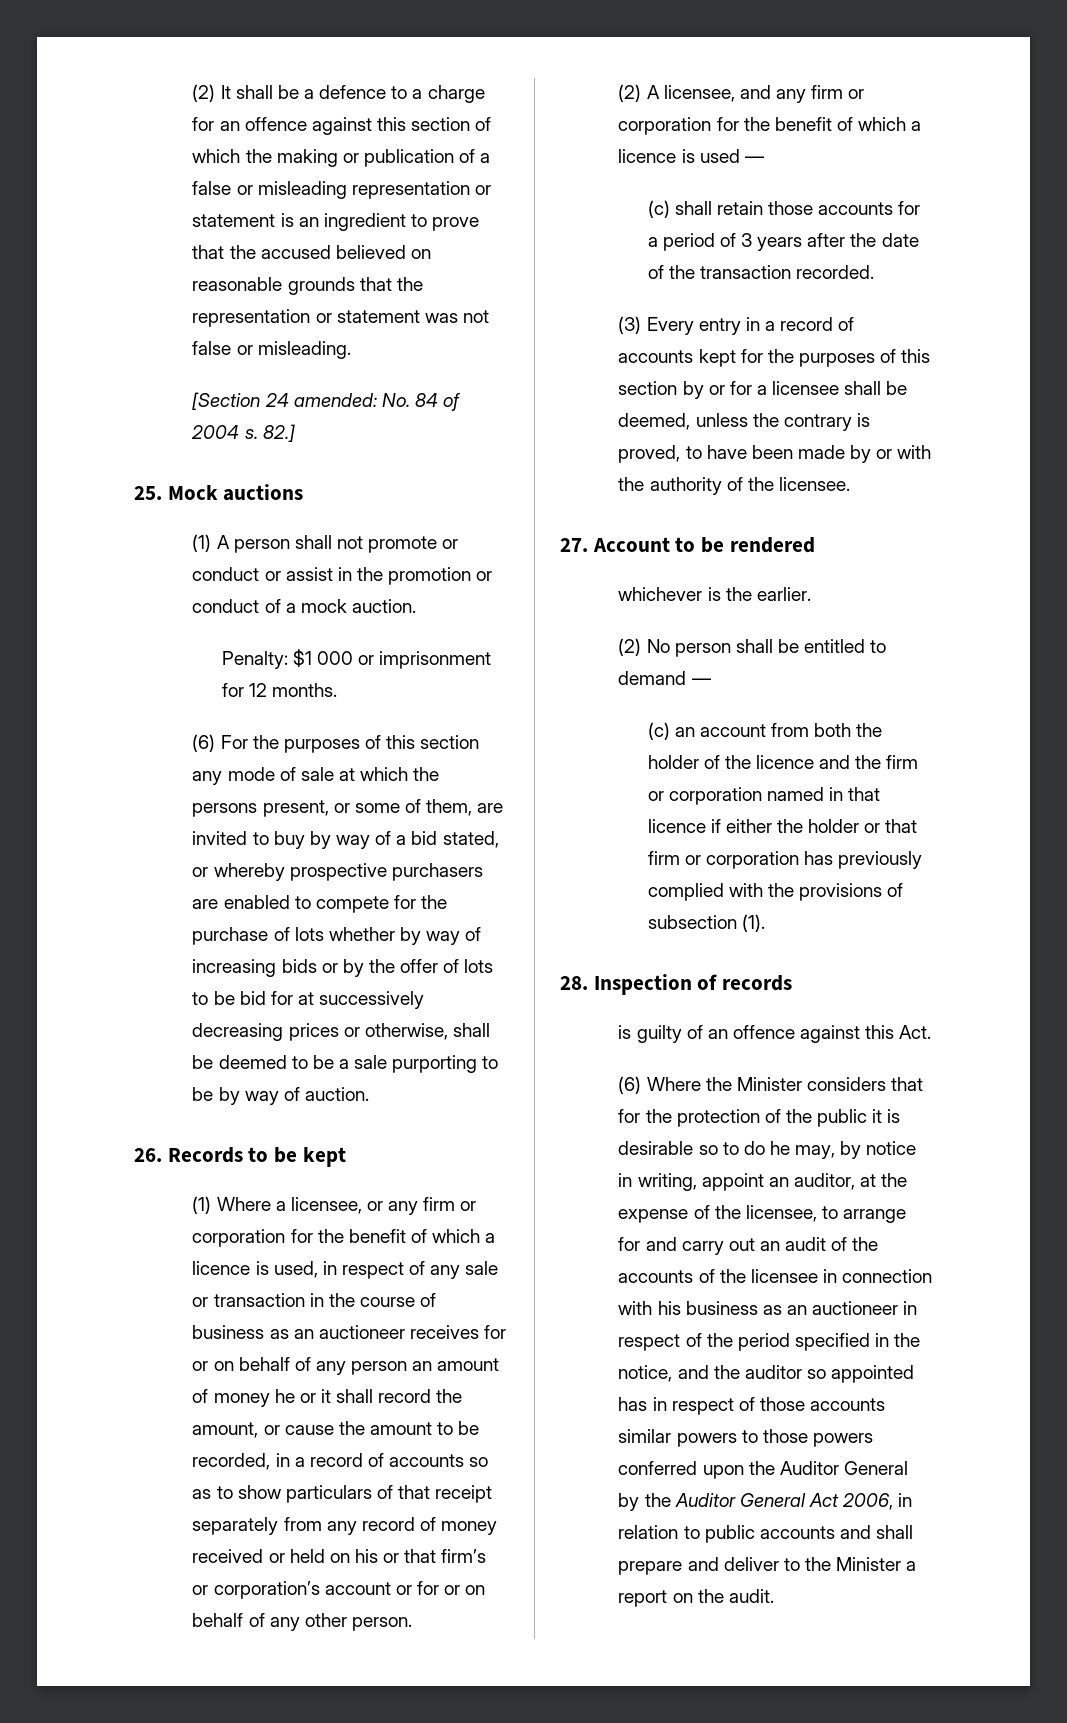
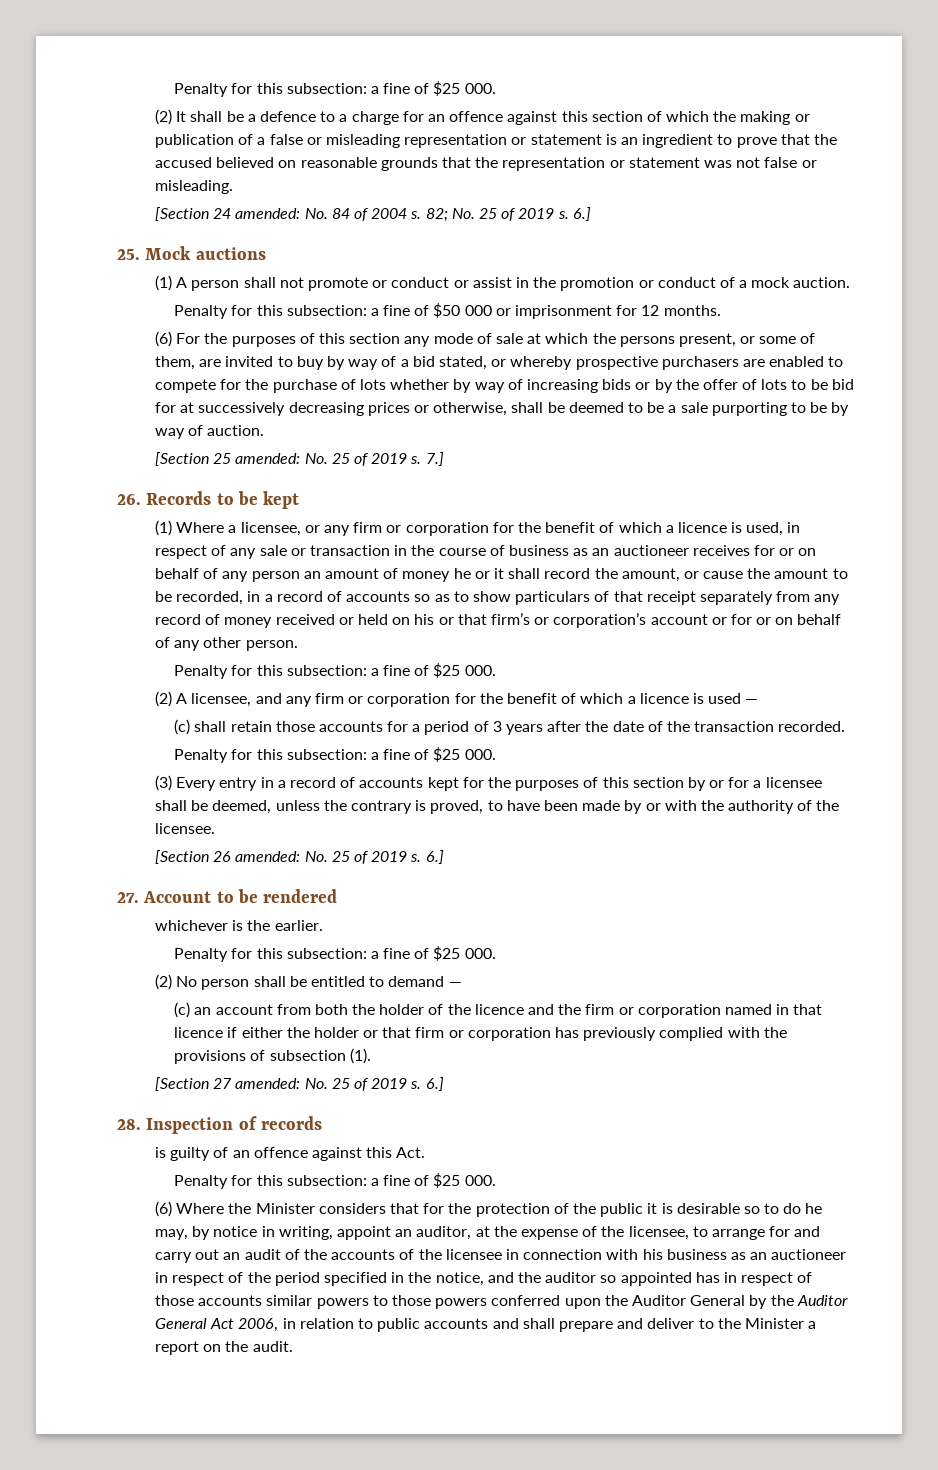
(192, 93) none -> [174,81,496,97] Penalty for this subsection: a fine of $25 000. //
[262,424,295,442] 82.] -> [425,207,591,222] 82; No. 25 of 2019 s. 6.]
[221,649,312,669] Penalty: $1 -> [174,303,461,319] Penalty for this subsection: a fine of $50
(369, 1094) none -> [155,452,444,466] // [Section 25 amended: No. 25 of 2019 s. 7.]
(412, 1624) none -> [174,663,496,679] // Penalty for this subsection: a fine of $25 000.
(875, 272) none -> [174,747,496,763] // Penalty for this subsection: a fine of $25 000.
(850, 484) none -> [155,850,444,864] // [Section 26 amended: No. 25 of 2019 s. 6.]
(811, 594) none -> [174,946,496,962] // Penalty for this subsection: a fine of $25 000.
(765, 923) none -> [155,1077,444,1091] // [Section 27 amended: No. 25 of 2019 s. 6.]
(932, 1032) none -> [174,1173,496,1189] // Penalty for this subsection: a fine of $25 000.

